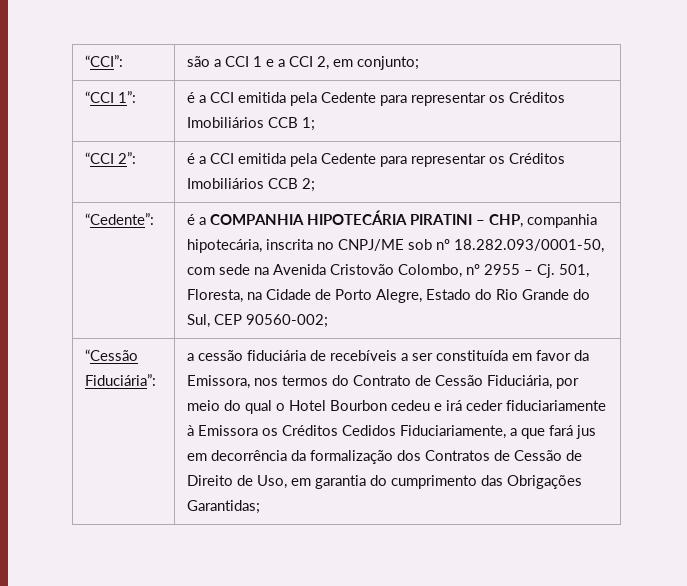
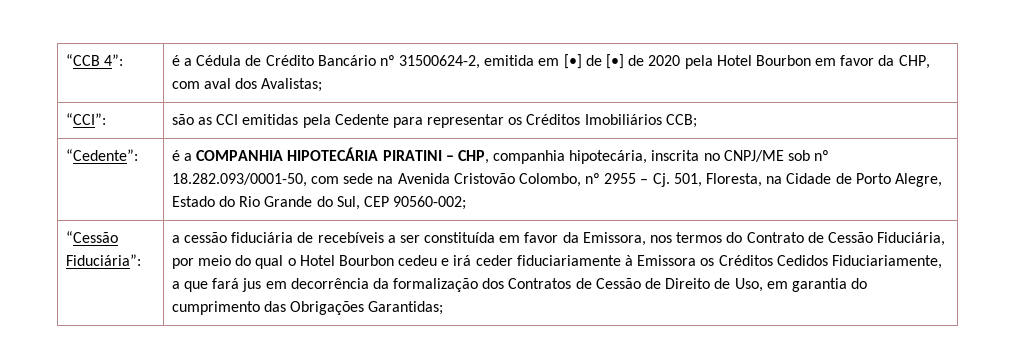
[84,55,123,67] [186,56,419,70] [84,91,136,103] [186,92,565,106] [186,117,315,131] [84,152,136,164] [186,153,565,167] [186,178,315,192] “CCI”: | são a CCI 1 e a CCI 2, em conjunto; // “CCI 1”: | é a CCI emitida pela Cedente para representar os Créditos Imobiliários CCB 1; // “CCI 2”: | é a CCI emitida pela Cedente para representar os Créditos Imobiliários CCB 2; -> [65,54,123,66] [171,54,930,69] [171,78,323,92] [65,113,106,125] [171,114,697,128] “CCB 4”: | é a Cédula de Crédito Bancário nº 31500624-2, emitida em [•] de [•] de 2020 pela Hotel Bourbon em favor da CHP, com aval dos Avalistas; // “CCI”: | são as CCI emitidas pela Cedente para representar os Créditos Imobiliários CCB;

